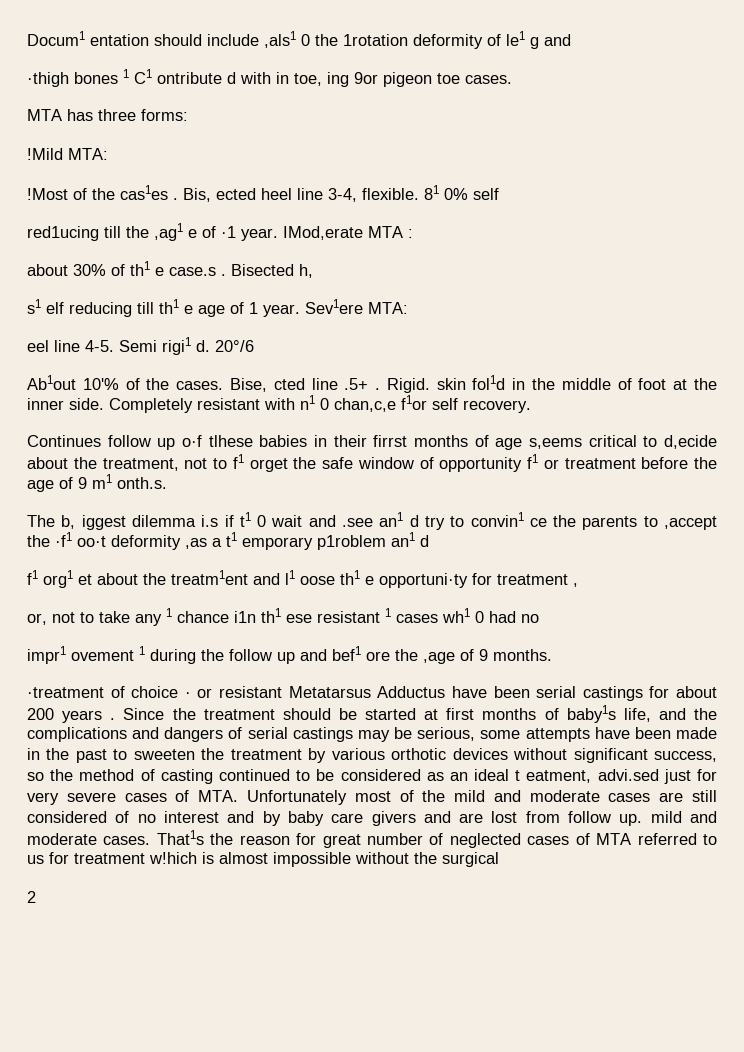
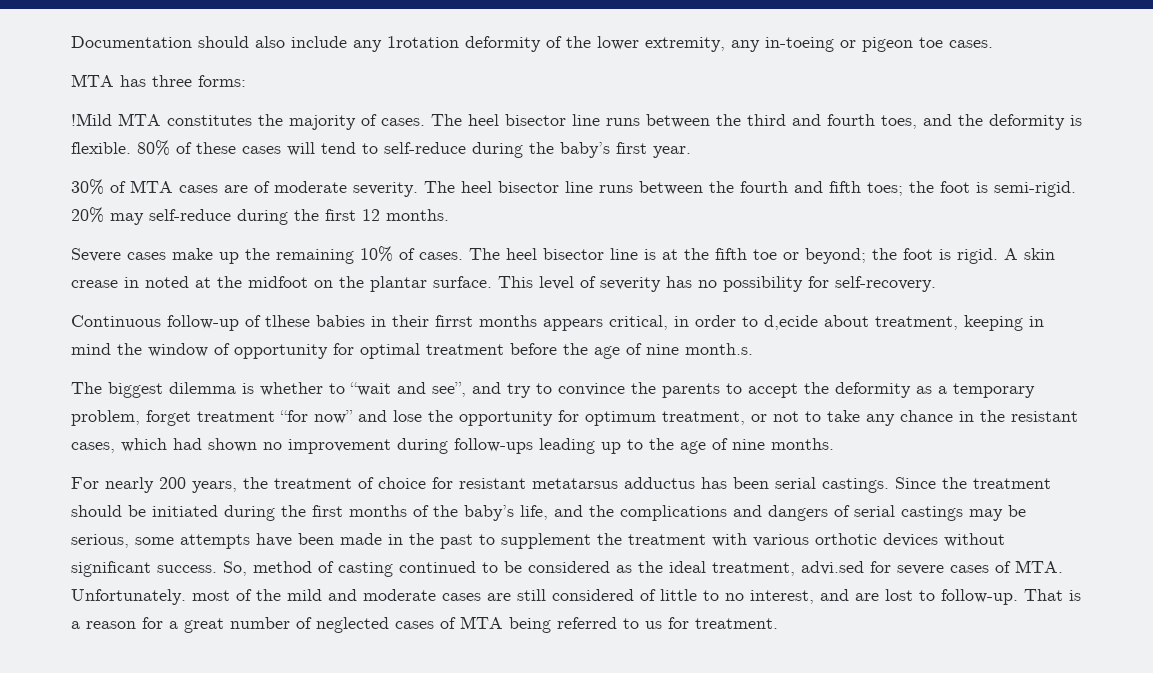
[27,31,571,49] [27,69,378,87] Docum1 entation should include ,als1 0 the 1rotation deformity of le1 g and // ·thigh bones 1 C1 ontribute d with in toe, ing 9or -> [71,36,856,52] Documentation should also include any 1rotation deformity of the lower extremity, any in-toeing or
[68,148,108,160] [27,185,499,202] [27,223,413,241] [27,261,313,278] [27,299,408,317] [27,337,254,355] [27,375,717,393] [27,395,531,413] [27,435,202,450] MTA: // !Most of the cas1es . Bis, ected heel line 3-4, flexible. 81 0% self // red1ucing till the ,ag1 e of ·1 year. IMod,erate MTA : // about 30% of th1 e case.s . Bisected h, // s1 elf reducing till th1 e age of 1 year. Sev1ere MTA: // eel line 4-5. Semi rigi1 d. 20°/6 // Ab1out 10'% of the cases. Bise, cted line .5+ . Rigid. skin fol1d in the middle of foot at the inner side. Completely resistant with n1 0 chan,c,e f1or self recovery. // Continues follow up o·f -> [118,113,1082,130] [71,140,691,158] [71,179,1076,197] [71,207,449,225] [71,246,1055,264] [71,276,936,292] [71,315,261,331] MTA constitutes the majority of cases. The heel bisector line runs between the third and fourth toes, and the deformity is flexible. 80% of these cases will tend to self-reduce during the baby’s first year. // 30% of MTA cases are of moderate severity. The heel bisector line runs between the fourth and fifth toes; the foot is semi-rigid. 20% may self-reduce during the first 12 months. // Severe cases make up the remaining 10% of cases. The heel bisector line is at the fifth toe or beyond; the foot is rigid. A skin crease in noted at the midfoot on the plantar surface. This level of severity has no possibility for self-recovery. // Continuous follow-up of
[474,435,717,450] [27,454,353,472] of age s,eems critical to d,ecide about the treatment, not to f1 orget the safe -> [543,315,1044,331] [71,343,142,355] appears critical, in order to d,ecide about treatment, keeping in mind the
[527,454,559,469] f1 or -> [333,343,420,359] for optimal
[78,474,167,489] [27,512,717,530] [27,532,429,550] [27,570,578,588] [27,608,539,626] [27,646,552,664] [27,686,718,701] [27,708,116,723] 9 m1 onth.s. // The b, iggest dilemma i.s if t1 0 wait and .see an1 d try to convin1 ce the parents to ,accept the ·f1 oo·t deformity ,as a t1 emporary p1roblem an1 d // f1 org1 et about the treatm1ent and l1 oose th1 e opportuni·ty for treatment , // or, not to take any 1 chance i1n th1 ese resistant 1 cases wh1 0 had no // impr1 ovement 1 during the follow up and bef1 ore the ,age of 9 months. // ·treatment of choice · or resistant Metatarsus Adductus have been serial castings for about 200 years . -> [646,343,753,355] [71,382,1035,398] [71,410,1078,426] [71,438,834,454] [71,477,889,493] nine month.s. // The biggest dilemma is whether to “wait and see”, and try to convince the parents to accept the deformity as a temporary problem, forget treatment “for now” and lose the opportunity for optimum treatment, or not to take any chance in the resistant cases, which had shown no improvement during follow-ups leading up to the age of nine months. // For nearly 200 years, the treatment of choice for resistant metatarsus adductus has been serial castings.
[365,708,439,720] started at -> [152,505,306,521] initiated during the
[566,705,616,723] baby1s -> [433,505,514,521] the baby’s
[133,748,327,763] sweeten the treatment by -> [501,533,747,549] supplement the treatment with
[654,751,717,762] [27,769,74,781] success, so the -> [157,561,247,576] success. So,
[449,769,717,784] [27,792,59,805] an ideal t eatment, advi.sed just for very -> [638,561,891,576] the ideal treatment, advi.sed for
[246,790,347,805] Unfortunately -> [71,589,186,605] Unfortunately.
[137,811,717,826] [27,830,234,845] no interest and by baby care givers and are lost from follow up. mild and moderate cases. That1s the -> [660,589,1081,605] [71,621,80,629] little to no interest, and are lost to follow-up. That is a
(317, 839) none -> [169,621,178,629] a
(632, 839) none -> [509,617,551,633] being
[74,852,499,867] [27,891,36,903] treatment w!hich is almost impossible without the surgical // 2 -> [695,618,778,629] treatment.

